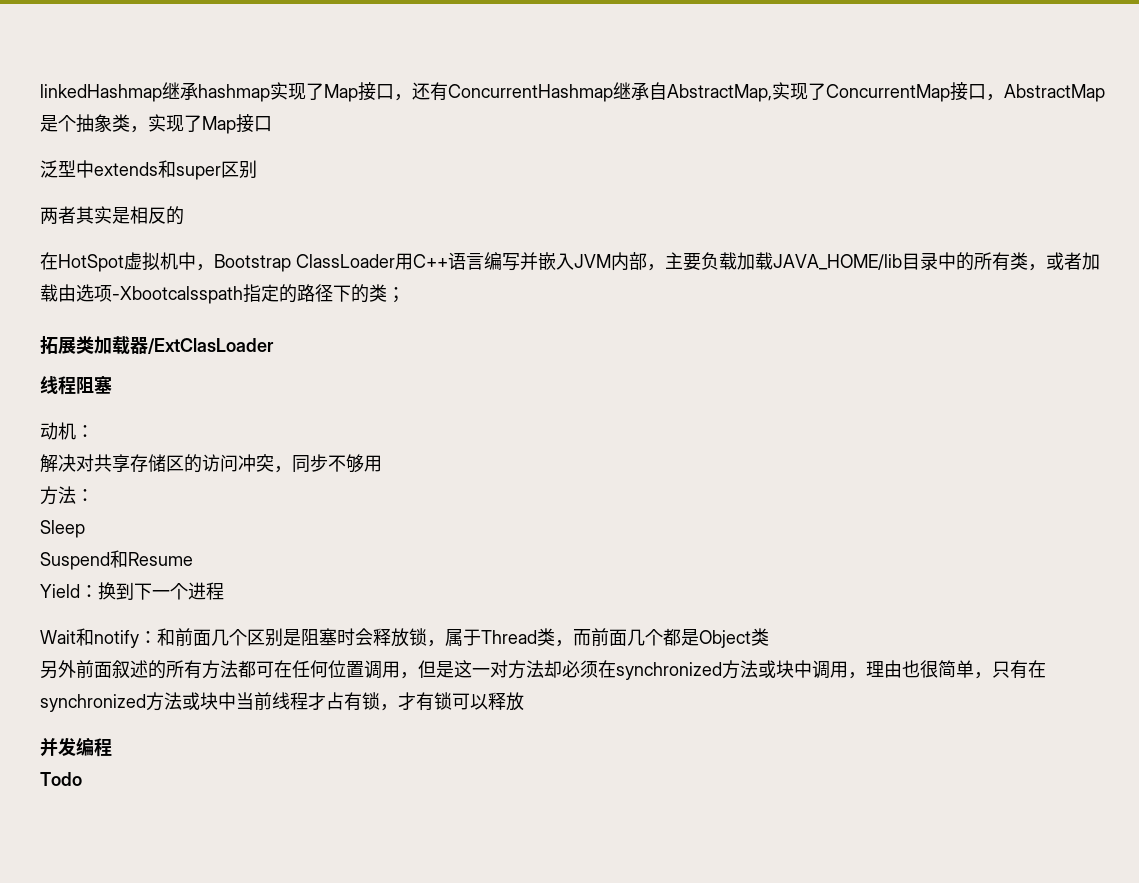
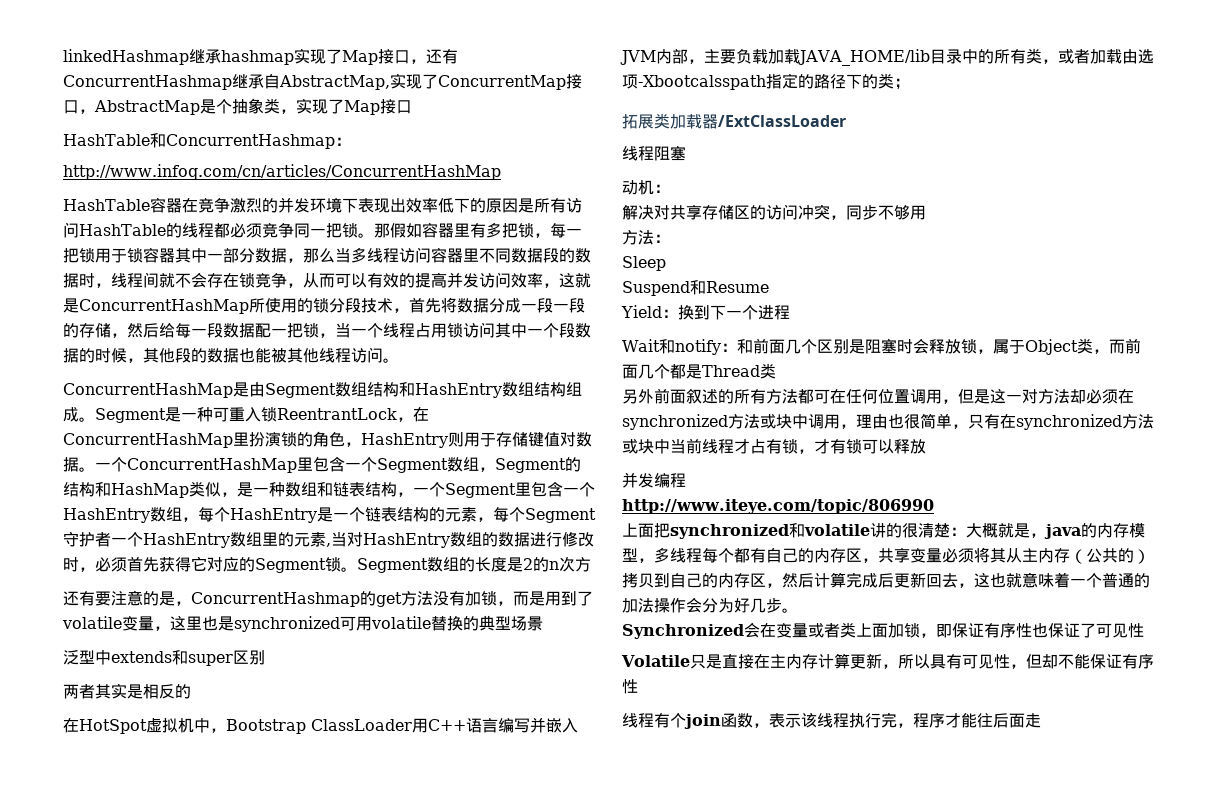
(272, 124) none -> [63,133,351,149] [63,164,501,180] [63,197,582,213] [63,222,582,238] [63,247,591,263] [63,272,591,288] [63,297,585,314] [63,322,591,338] [63,347,399,363] [63,382,582,398] [63,407,429,423] [63,431,592,448] [63,456,581,473] [63,481,595,498] [63,507,596,523] [63,531,594,548] [63,556,591,573] [63,590,593,607] [62,615,543,632] // HashTable和ConcurrentHashmap： // http://www.infoq.com/cn/articles/ConcurrentHashMap // HashTable容器在竞争激烈的并发环境下表现出效率低下的原因是所有访问HashTable的线程都必须竞争同一把锁。那假如容器里有多把锁，每一把锁用于锁容器其中一部分数据，那么当多线程访问容器里不同数据段的数据时，线程间就不会存在锁竞争，从而可以有效的提高并发访问效率，这就是ConcurrentHashMap所使用的锁分段技术，首先将数据分成一段一段的存储，然后给每一段数据配一把锁，当一个线程占用锁访问其中一个段数据的时候，其他段的数据也能被其他线程访问。 // ConcurrentHashMap是由Segment数组结构和HashEntry数组结构组成。Segment是一种可重入锁ReentrantLock，在ConcurrentHashMap里扮演锁的角色，HashEntry则用于存储键值对数据。一个ConcurrentHashMap里包含一个Segment数组，Segment的结构和HashMap类似，是一种数组和链表结构，一个Segment里包含一个HashEntry数组，每个HashEntry是一个链表结构的元素，每个Segment守护者一个HashEntry数组里的元素,当对HashEntry数组的数据进行修改时，必须首先获得它对应的Segment锁。Segment数组的长度是2的n次方 // 还有要注意的是，ConcurrentHashmap的get方法没有加锁，而是用到了volatile变量，这里也是synchronized可用volatile替换的典型场景
[148,338,274,354] /ExtClasLoader -> [718,115,846,127] /ExtClassLoader
[481,630,537,644] Thread -> [1024,339,1078,355] Object
[699,630,751,648] Object -> [702,365,760,377] Thread
[40,772,82,786] Todo -> [622,499,934,514] [622,523,1145,539] [622,547,1150,564] [622,572,1150,588] [622,597,798,613] [622,622,1144,639] [621,653,1154,669] [622,679,638,694] [622,712,1041,729] http://www.iteye.com/topic/806990 // 上面把synchronized和volatile讲的很清楚：大概就是，java的内存模型，多线程每个都有自己的内存区，共享变量必须将其从主内存（公共的）拷贝到自己的内存区，然后计算完成后更新回去，这也就意味着一个普通的加法操作会分为好几步。 // Synchronized会在变量或者类上面加锁，即保证有序性也保证了可见性 // Volatile只是直接在主内存计算更新，所以具有可见性，但却不能保证有序性 // 线程有个join函数，表示该线程执行完，程序才能往后面走

